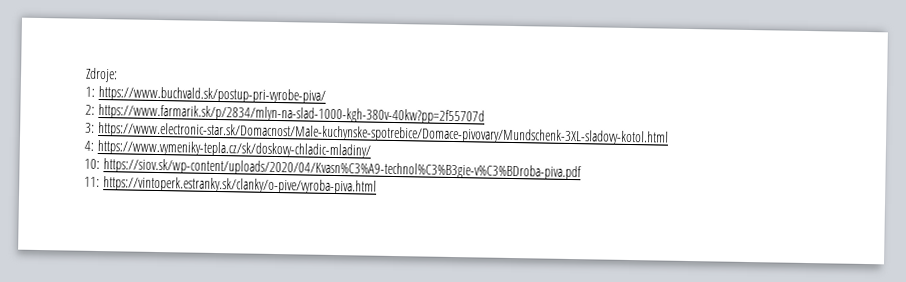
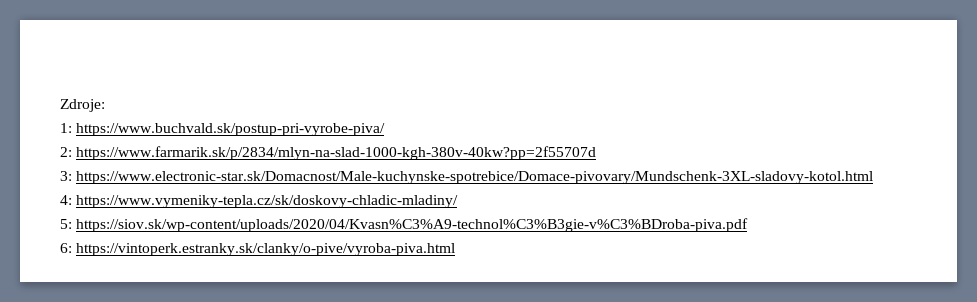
[84,158,100,170] 10: -> [60,219,72,229] 5:
[84,176,100,188] 11: -> [60,243,72,253] 6:

